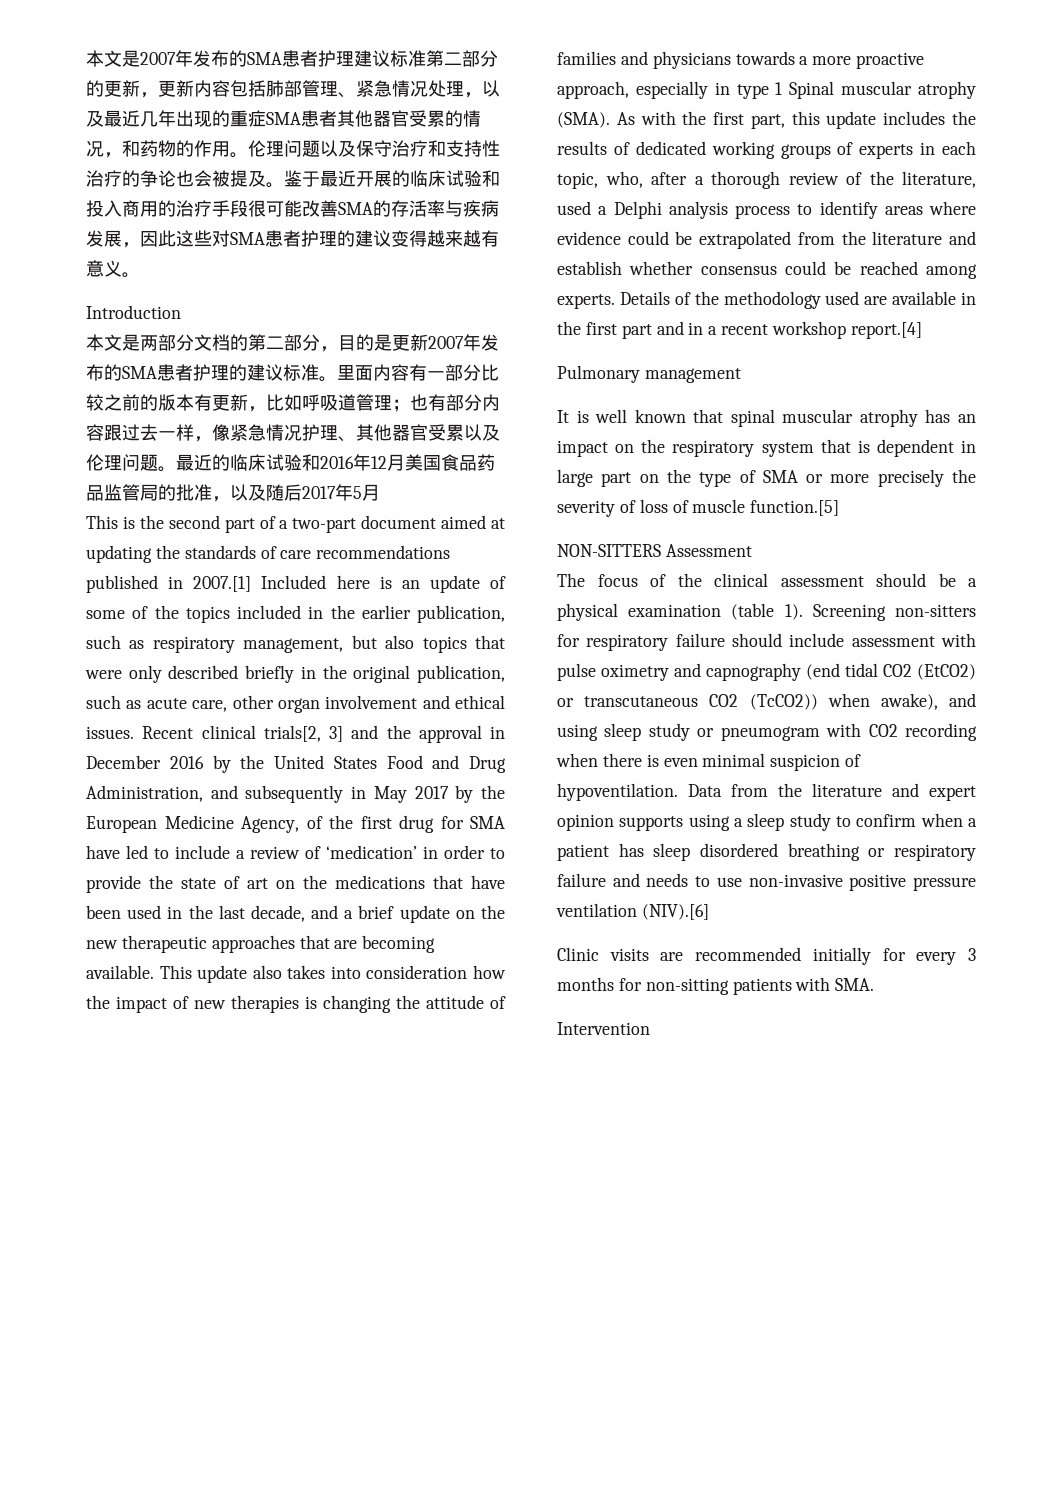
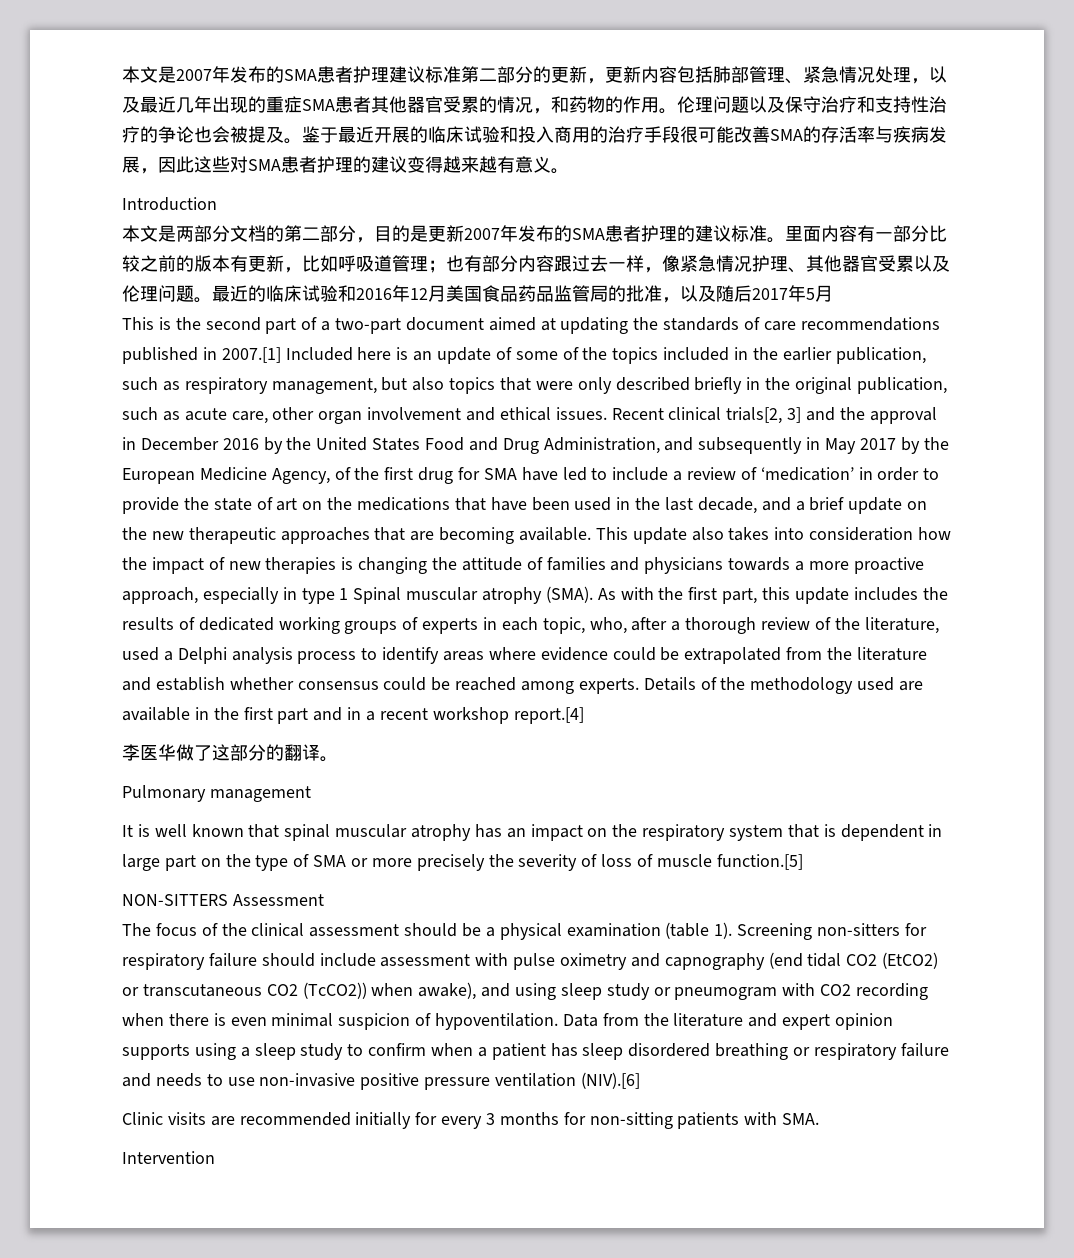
(922, 330) none -> [122,744,338,762] // 李医华做了这部分的翻译。

